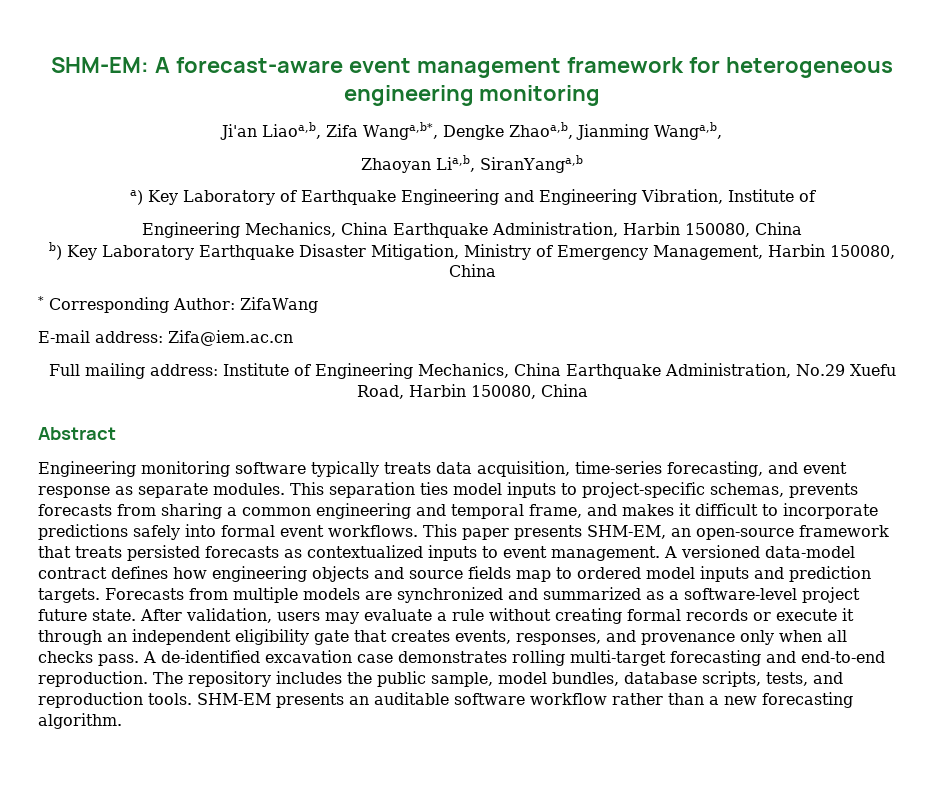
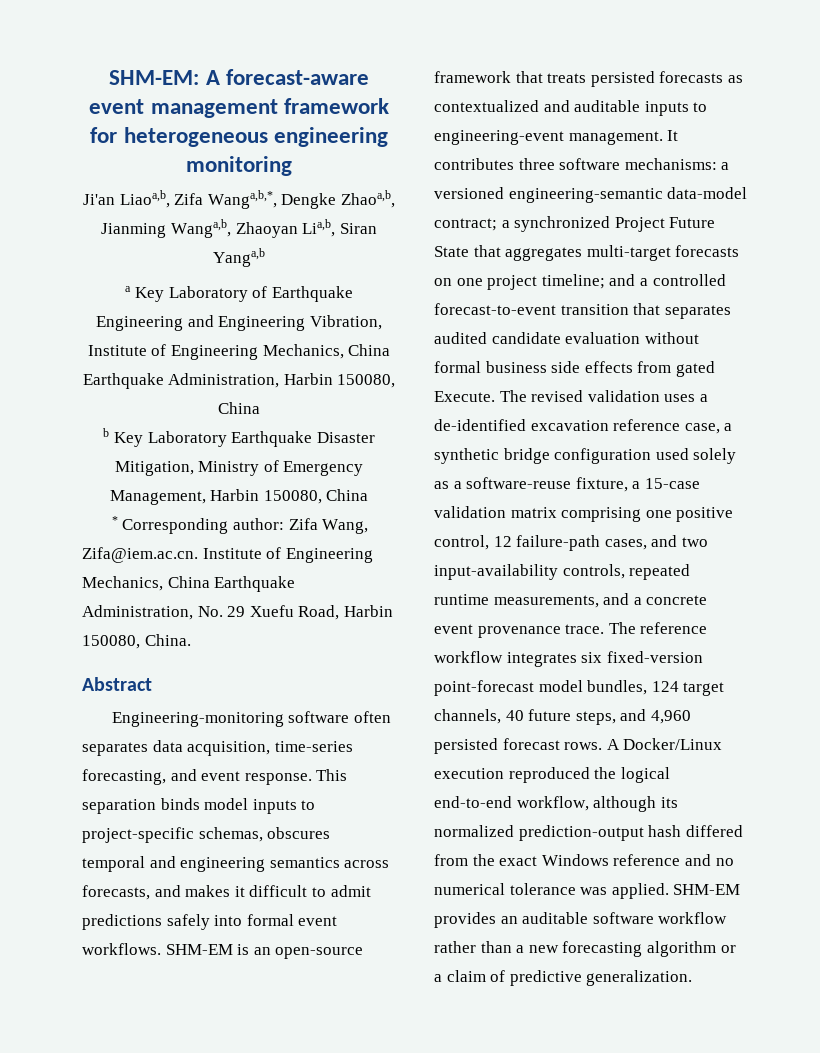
[362,122,438,140] Wanga,b*, -> [207,190,277,209] Wanga,b,*,
(723, 131) // -> (231, 228) none
[480,155,583,173] [129,190,143,205] SiranYanga,b // a) -> [339,223,377,234] [213,248,265,267] [125,286,132,292] Siran Yanga,b // a
(816, 196) // -> (167, 350) none
[49,242,62,260] b) -> [103,428,110,437] b
[173,297,318,313] [38,330,293,346] [48,363,845,379] Author: ZifaWang // E-mail address: Zifa@iem.ac.cn // Full mailing address: Institute of Engineering Mechanics, China Earthquake Administration, No.29 -> [232,518,369,534] [82,547,373,563] [82,576,296,592] [82,605,246,620] author: Zifa Wang, Zifa@iem.ac.cn. Institute of Engineering Mechanics, China Earthquake Administration, No. 29
[540,384,588,397] China -> [144,634,191,646] China.
[38,461,431,477] Engineering monitoring software typically treats -> [111,711,391,727] [82,742,148,756] Engineering-monitoring software often separates
[38,483,285,498] response as separate modules. -> [244,773,312,785] response.
[420,482,448,495] ties -> [160,798,200,810] binds
[789,483,858,498] [38,503,582,519] prevents forecasts from sharing a common engineering and temporal frame, -> [267,827,331,839] [82,856,390,872] [82,885,150,900] obscures temporal and engineering semantics across forecasts,
[783,503,878,519] incorporate -> [330,885,371,897] admit
[423,524,666,540] This paper presents SHM-EM, -> [165,944,250,955] SHM-EM is
[428,545,855,561] [38,566,871,582] [38,587,860,603] [38,608,854,624] [38,629,847,645] [38,650,885,666] [38,671,843,687] [38,692,344,708] inputs to event management. A versioned data-model contract defines how engineering objects and source fields map to ordered model inputs and prediction targets. Forecasts from multiple models are synchronized and summarized as a software-level project future state. After validation, users may evaluate a rule without creating formal records or execute it through an independent eligibility gate that creates events, responses, and provenance only when all checks pass. A de-identified excavation case demonstrates rolling multi-target forecasting and end-to-end reproduction. The repository includes the public sample, model bundles, database scripts, tests, and reproduction tools. SHM-EM presents -> [543,100,708,116] [434,130,679,145] [434,158,730,170] [434,187,748,203] [434,216,716,232] [434,245,740,261] [434,274,726,290] [434,303,731,319] [434,332,699,344] [434,361,715,377] [434,390,708,402] [434,419,733,434] [434,448,737,464] [434,477,700,492] [434,506,734,522] [434,535,708,551] [434,564,691,580] [434,593,708,608] [434,622,708,638] [434,651,703,667] [434,680,725,696] [434,709,691,725] [434,738,723,754] [434,767,670,783] [434,796,678,812] [434,825,743,841] [434,854,734,866] [434,883,741,899] [434,912,496,928] and auditable inputs to engineering-event management. It contributes three software mechanisms: a versioned engineering-semantic data-model contract; a synchronized Project Future State that aggregates multi-target forecasts on one project timeline; and a controlled forecast-to-event transition that separates audited candidate evaluation without formal business side effects from gated Execute. The revised validation uses a de-identified excavation reference case, a synthetic bridge configuration used solely as a software-reuse fixture, a 15-case validation matrix comprising one positive control, 12 failure-path cases, and two input-availability controls, repeated runtime measurements, and a concrete event provenance trace. The reference workflow integrates six fixed-version point-forecast model bundles, 124 target channels, 40 future steps, and 4,960 persisted forecast rows. A Docker/Linux execution reproduced the logical end-to-end workflow, although its normalized prediction-output hash differed from the exact Windows reference and no numerical tolerance was applied. SHM-EM provides
[38,713,122,729] algorithm. -> [646,941,736,957] [434,970,693,986] algorithm or a claim of predictive generalization.

